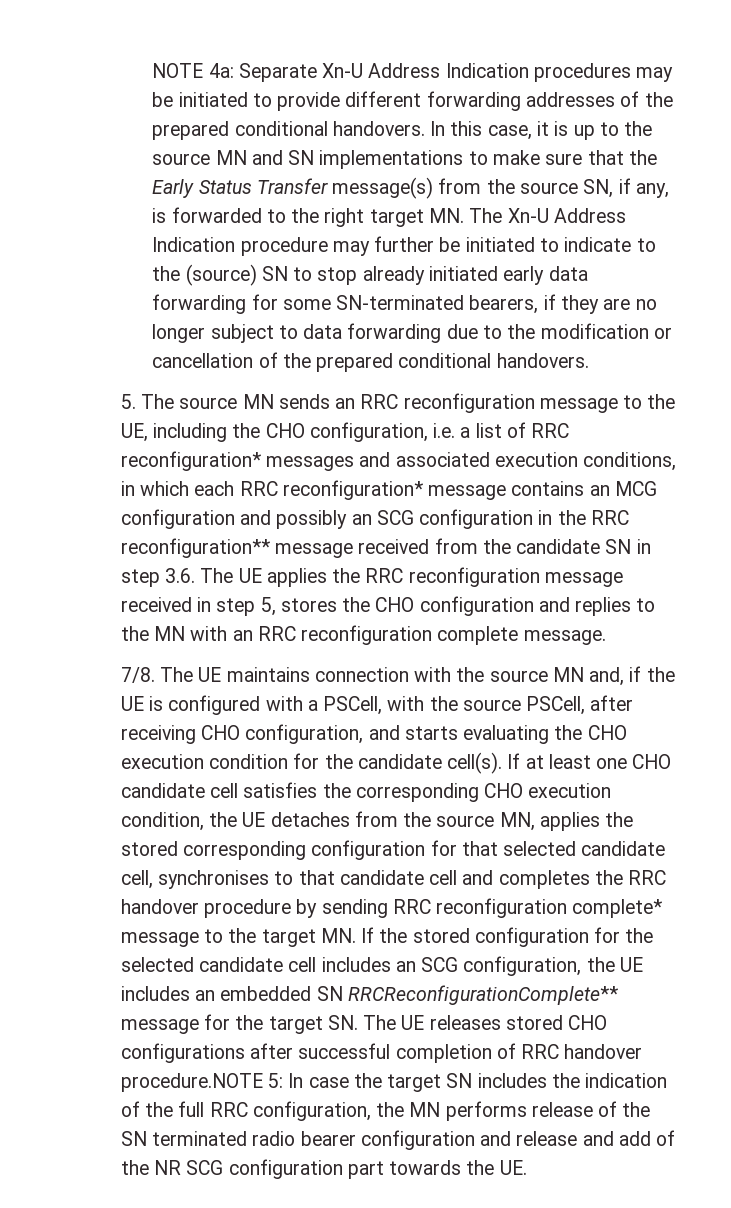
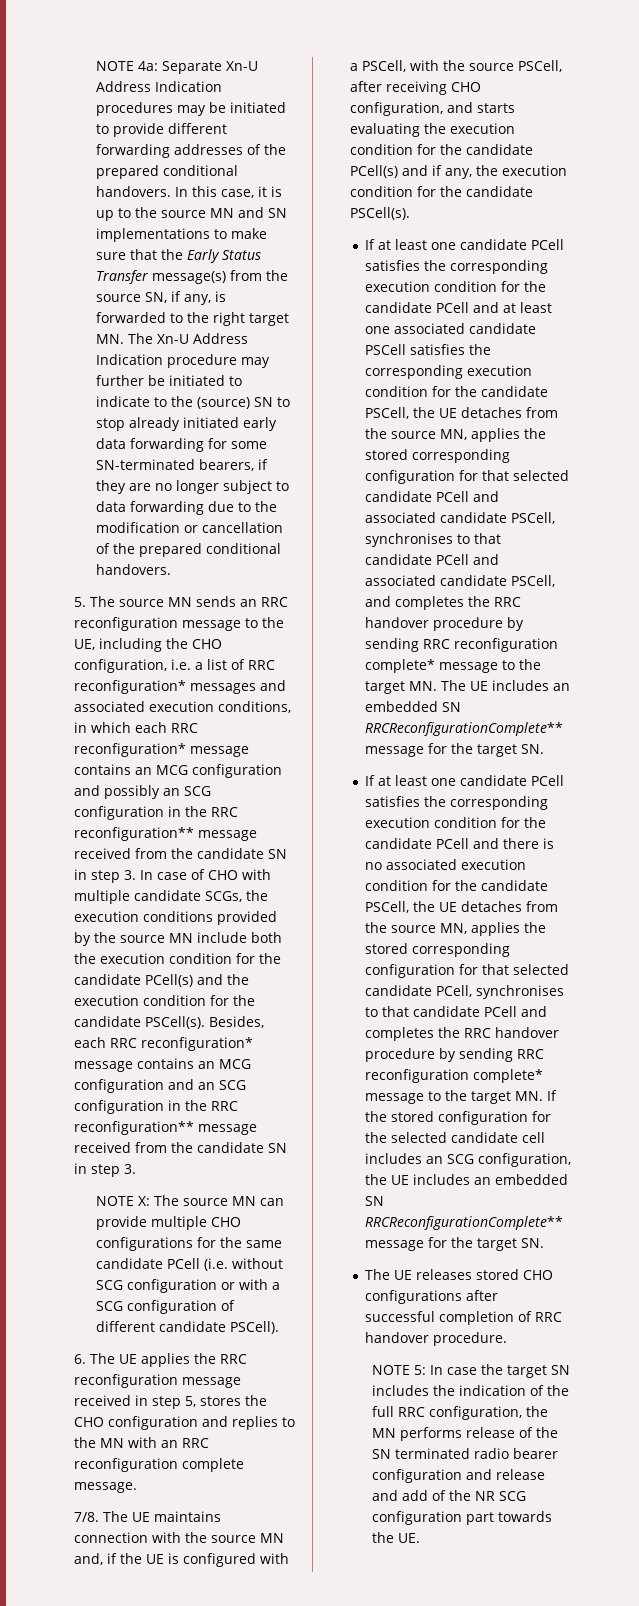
[164,568,195,583] 3.6. -> [123,869,271,880] [73,890,268,904] [73,911,277,925] [73,932,282,946] [73,953,281,964] [73,974,249,987] [73,995,255,1006] [73,1016,264,1029] [73,1037,253,1051] [73,1058,251,1072] [73,1079,246,1093] [73,1100,238,1114] [73,1121,257,1135] [73,1142,287,1153] [73,1163,136,1177] [95,1195,284,1206] [95,1216,241,1230] [95,1237,282,1251] [95,1258,283,1271] [95,1279,280,1293] [95,1300,235,1314] [95,1321,279,1334] [73,1354,86,1364] 3. In case of CHO with multiple candidate SCGs, the execution conditions provided by the source MN include both the execution condition for the candidate PCell(s) and the execution condition for the candidate PSCell(s). Besides, each RRC reconfiguration* message contains an MCG configuration and an SCG configuration in the RRC reconfiguration** message received from the candidate SN in step 3. // NOTE X: The source MN can provide multiple CHO configurations for the same candidate PCell (i.e. without SCG configuration or with a SCG configuration of different candidate PSCell). // 6.
[587,725,627,740] [120,752,672,774] [120,782,612,802] [120,812,204,831] CHO execution condition for the candidate cell(s). If at least one CHO candidate cell satisfies the corresponding CHO execution condition, -> [449,123,515,134] [349,144,533,155] [349,165,567,179] [349,186,533,197] [349,207,410,220] [364,239,564,250] [364,260,548,274] [364,281,546,292] [364,302,552,313] [364,323,536,334] [364,344,491,355] [364,365,532,379] [364,386,548,397] [364,407,409,419] execution condition for the candidate PCell(s) and if any, the execution condition for the candidate PSCell(s). // If at least one candidate PCell satisfies the corresponding execution condition for the candidate PCell and at least one associated candidate PSCell satisfies the corresponding execution condition for the candidate PSCell,
[120,870,458,889] cell, synchronises to that candidate cell -> [435,491,499,502] [364,512,555,524] [364,533,501,547] [364,554,499,565] [364,575,555,587] [364,596,521,610] [364,617,524,631] [364,638,558,652] [364,659,541,673] [364,680,570,694] [364,701,461,712] [364,722,563,736] [364,743,544,757] [364,775,564,786] [364,796,548,810] [364,817,546,828] [364,838,554,849] [364,859,526,870] [364,880,548,891] [364,901,558,913] [364,922,546,936] [364,943,510,957] [364,964,569,978] [364,985,564,999] [364,1006,517,1017] PCell and associated candidate PSCell, synchronises to that candidate PCell and associated candidate PSCell, and completes the RRC handover procedure by sending RRC reconfiguration complete* message to the target MN. The UE includes an embedded SN RRCReconfigurationComplete** message for the target SN. // If at least one candidate PCell satisfies the corresponding execution condition for the candidate PCell and there is no associated execution condition for the candidate PSCell, the UE detaches from the source MN, applies the stored corresponding configuration for that selected candidate PCell, synchronises to that candidate PCell
(358, 1022) none -> (544, 1243) //
[120,1073,263,1092] procedure.NOTE -> [432,1332,507,1346] [371,1365,410,1375] procedure. // NOTE

